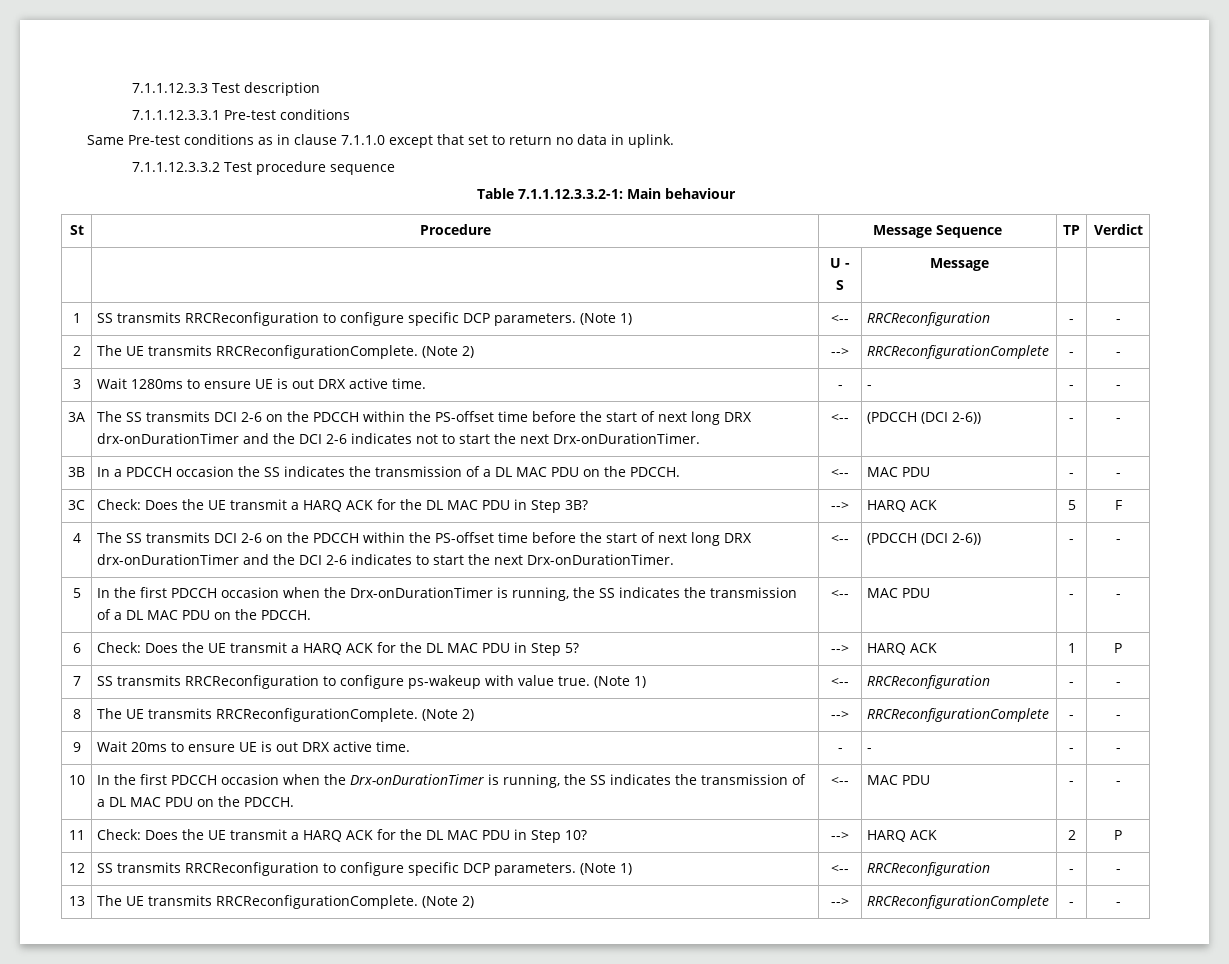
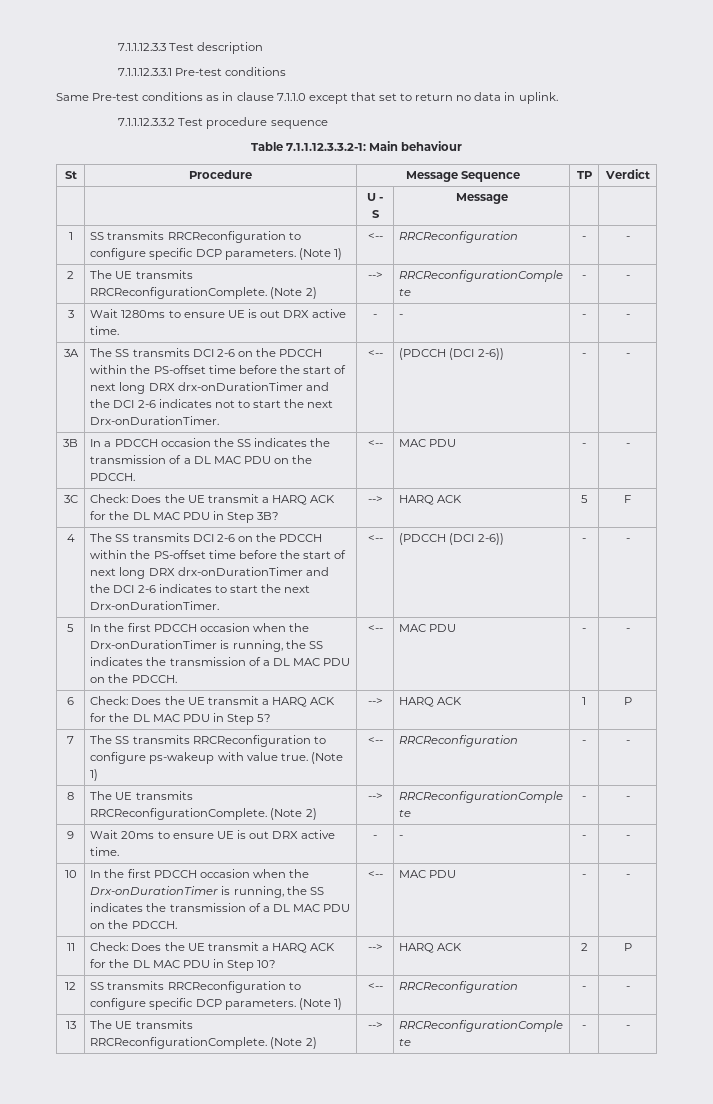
(81, 681) none -> [90,735,113,744] The

